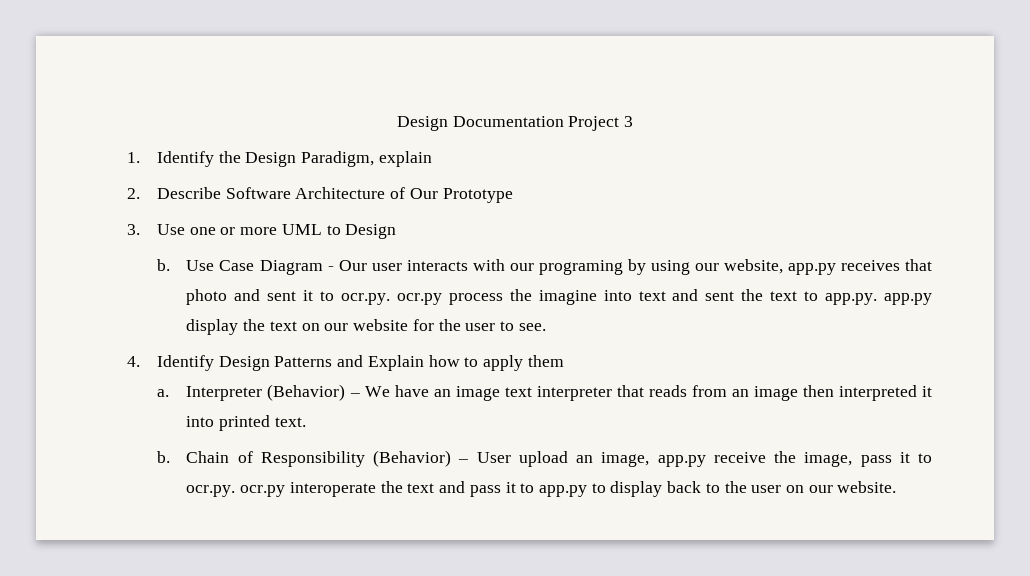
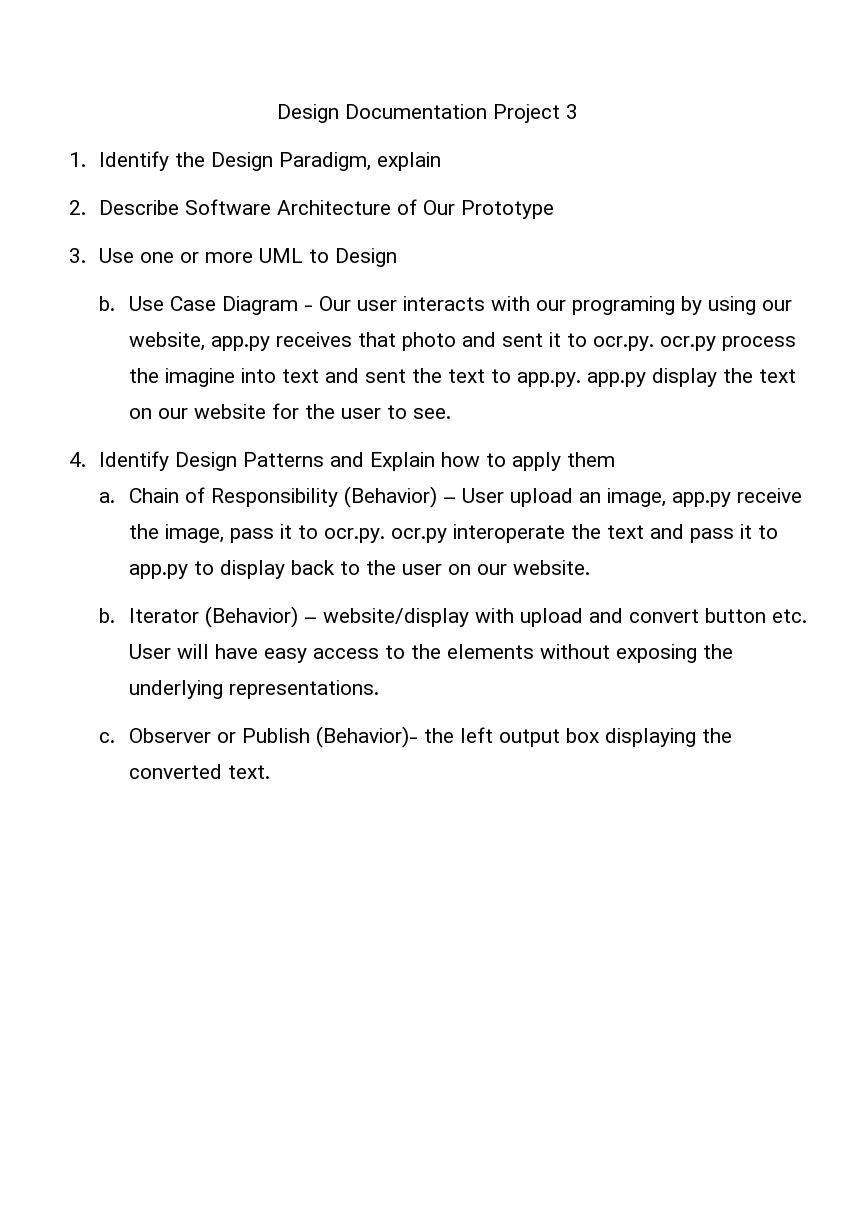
[186,384,933,401] [186,415,306,431] [156,451,170,463] Interpreter (Behavior) – We have an image text interpreter that reads from an image then interpreted it into printed text. // b. -> (115, 497) none
(897, 487) none -> [98,606,807,628] [128,644,733,663] [128,680,379,699] [98,726,732,748] [128,764,270,779] // b. Iterator (Behavior) – website/display with upload and convert button etc. User will have easy access to the elements without exposing the underlying representations. // c. Observer or Publish (Behavior)- the left output box displaying the converted text.

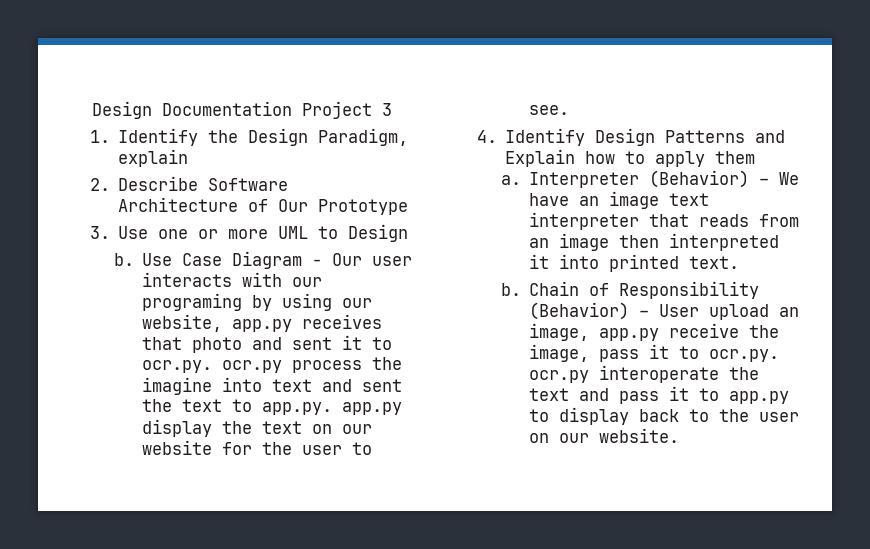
(115, 497) none -> [529,170,800,188] [529,191,710,209] [529,212,800,230] [529,233,780,251] [529,254,740,272] [500,283,521,296] Interpreter (Behavior) – We have an image text interpreter that reads from an image then interpreted it into printed text. // b.
[98,606,807,628] [128,644,733,663] [128,680,379,699] [98,726,732,748] [128,764,270,779] // b. Iterator (Behavior) – website/display with upload and convert button etc. User will have easy access to the elements without exposing the underlying representations. // c. Observer or Publish (Behavior)- the left output box displaying the converted text. -> (680, 435) none

